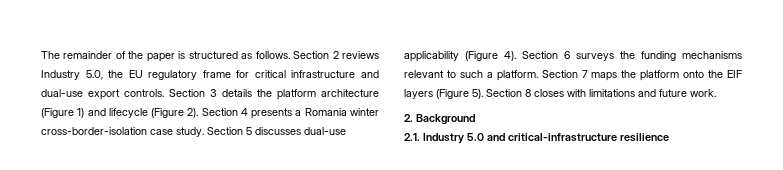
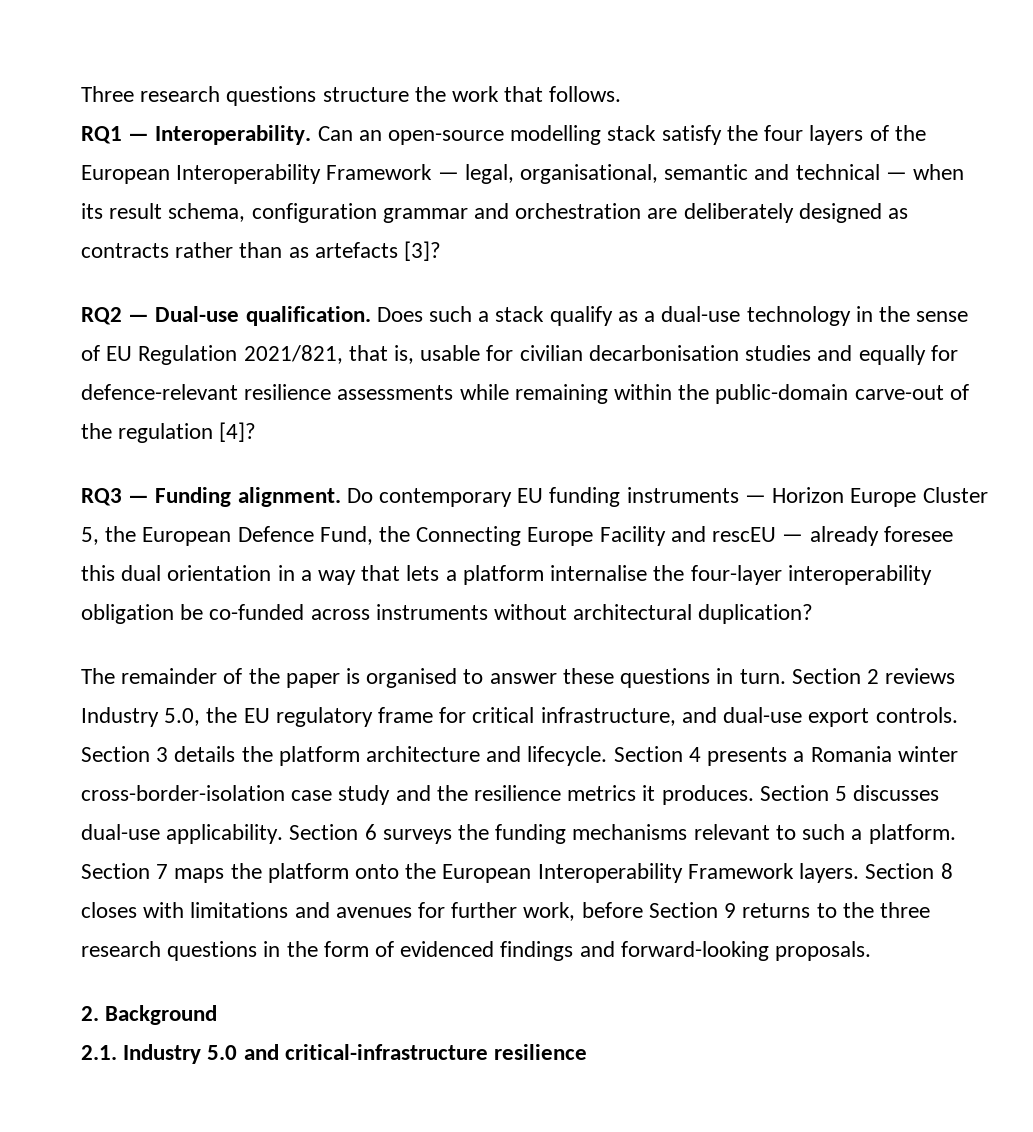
(41, 55) none -> [81,86,622,106] [81,125,926,145] [81,164,965,184] [81,203,909,223] [81,241,442,261] [81,306,969,326] [81,345,958,365] [81,384,969,404] [81,422,257,443] [81,487,988,507] [81,526,953,546] [81,565,932,585] [81,604,814,624] Three research questions structure the work that follows. // RQ1 — Interoperability. Can an open-source modelling stack satisfy the four layers of the European Interoperability Framework — legal, organisational, semantic and technical — when its result schema, configuration grammar and orchestration are deliberately designed as contracts rather than as artefacts [3]? // RQ2 — Dual-use qualification. Does such a stack qualify as a dual-use technology in the sense of EU Regulation 2021/821, that is, usable for civilian decarbonisation studies and equally for defence-relevant resilience assessments while remaining within the public-domain carve-out of the regulation [4]? // RQ3 — Funding alignment. Do contemporary EU funding instruments — Horizon Europe Cluster 5, the European Defence Fund, the Connecting Europe Facility and rescEU — already foresee this dual orientation in a way that lets a platform internalise the four-layer interoperability obligation be co-funded across instruments without architectural duplication? //
[188,51,290,59] structured as follows. -> [366,668,786,688] organised to answer these questions in turn.
[291,70,356,78] infrastructure -> [540,707,676,726] infrastructure,
[41,108,199,118] (Figure 1) and lifecycle (Figure 2). -> [486,746,608,766] and lifecycle.
[176,127,204,137] study. -> [338,785,754,805] study and the resilience metrics it produces.
[404,51,516,62] applicability (Figure 4). -> [166,824,284,844] applicability.
[727,70,742,78] [404,89,483,99] EIF layers (Figure 5). -> [442,863,860,883] European Interoperability Framework layers.
[659,89,716,97] future work. -> [335,902,930,921] [81,941,872,961] avenues for further work, before Section 9 returns to the three research questions in the form of evidenced findings and forward-looking proposals.

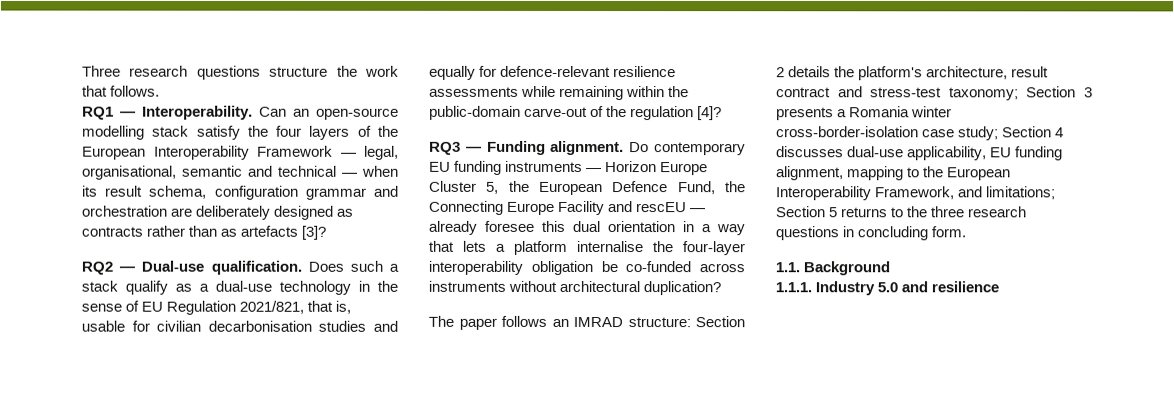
[121,668,956,688] [81,707,958,727] [81,746,701,766] remainder of the paper is organised to answer these questions in turn. Section 2 reviews Industry 5.0, the EU regulatory frame for critical infrastructure, and dual-use export controls. Section 3 details the platform architecture and lifecycle. Section 4 -> [458,315,745,330] [776,66,1050,81] [776,86,1093,101] paper follows an IMRAD structure: Section 2 details the platform's architecture, result contract and stress-test taxonomy; Section 3
[338,785,940,805] [81,824,956,844] [81,863,953,883] [81,902,737,921] study and the resilience metrics it produces. Section 5 discusses dual-use applicability. Section 6 surveys the funding mechanisms relevant to such a platform. Section 7 maps the platform onto the European Interoperability Framework layers. Section 8 closes with limitations and avenues for further work, before Section 9 -> [958,126,1065,141] [776,146,1064,161] [776,166,1012,181] [776,186,1057,201] [775,206,838,218] study; Section 4 discusses dual-use applicability, EU funding alignment, mapping to the European Interoperability Framework, and limitations; Section 5
[286,941,872,961] [81,1006,99,1021] the form of evidenced findings and forward-looking proposals. // 2. -> [857,226,967,241] [775,262,800,273] concluding form. // 1.1.
[81,1045,117,1060] 2.1. -> [775,282,812,293] 1.1.1.
[284,1044,488,1060] critical-infrastructure -> (929, 287) none

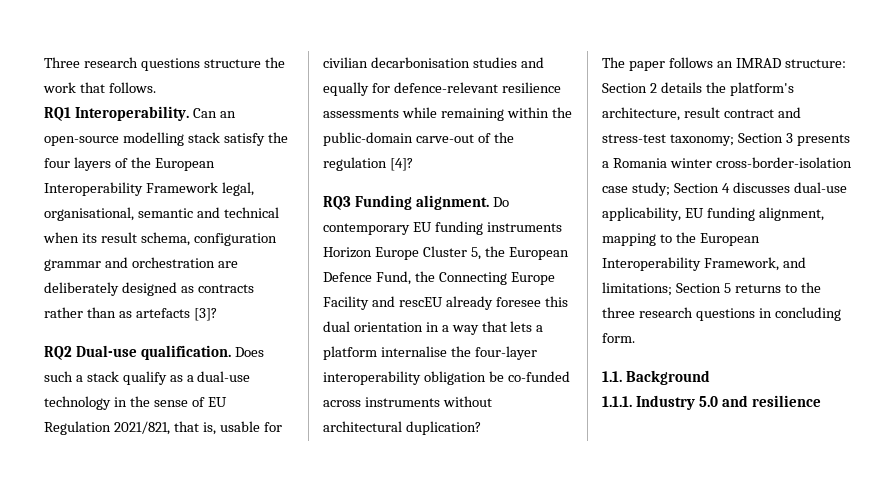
[120,110,136,117] — -> (71, 114) none
[340,152,357,157] — -> (218, 187) none
[342,172,358,177] — -> (279, 212) none
[119,265,136,272] — -> (72, 353) none
[465,145,482,152] — -> (351, 203) none
[586,167,603,173] — -> (562, 227) none
[689,208,706,213] — -> (443, 302) none

